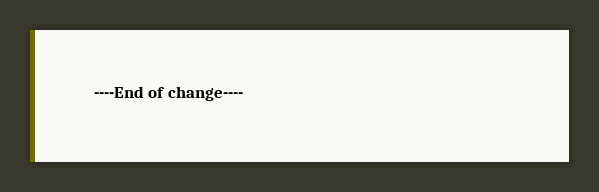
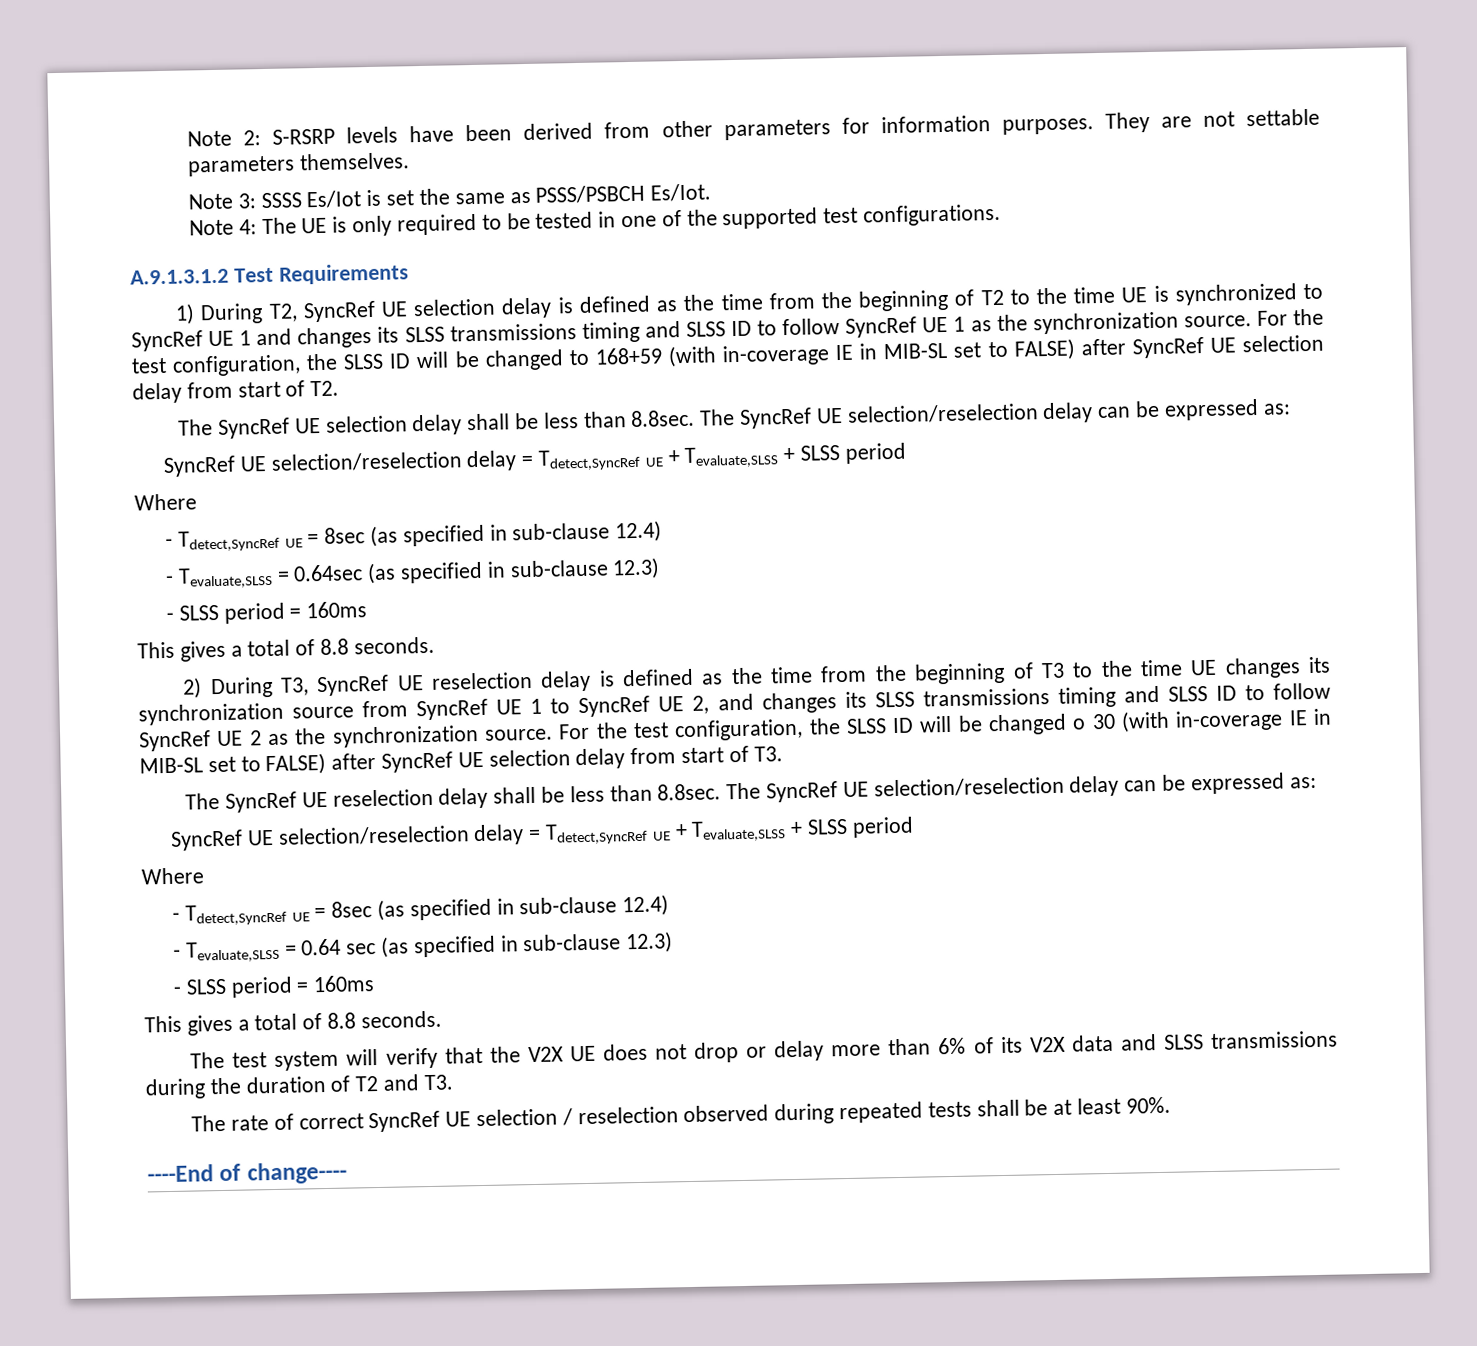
(94, 92) none -> [187,108,1320,147] [188,152,410,177] [188,183,712,210] [189,203,1001,237] [130,263,409,285] [175,283,1323,325] [131,308,1324,352] [131,334,1324,377] [132,380,340,404] [178,398,1291,439] [163,442,906,477] [134,493,197,511] [165,520,663,552] [166,557,661,589] [166,601,368,624] [137,636,435,662] [182,656,1331,699] [138,682,1331,726] [139,708,1333,752] [139,745,783,776] [185,772,1317,813] [170,816,914,851] [141,867,204,885] [172,894,670,926] [173,931,674,963] [173,975,376,998] [144,1010,442,1036] [190,1030,1339,1071] [145,1074,453,1100] [191,1096,1171,1133] Note 2: S-RSRP levels have been derived from other parameters for information purposes. They are not settable parameters themselves. // Note 3: SSSS Es/Iot is set the same as PSSS/PSBCH Es/Iot. // Note 4: The UE is only required to be tested in one of the supported test configurations. // A.9.1.3.1.2 Test Requirements // 1) During T2, SyncRef UE selection delay is defined as the time from the beginning of T2 to the time UE is synchronized to SyncRef UE 1 and changes its SLSS transmissions timing and SLSS ID to follow SyncRef UE 1 as the synchronization source. For the test configuration, the SLSS ID will be changed to 168+59 (with in-coverage IE in MIB-SL set to FALSE) after SyncRef UE selection delay from start of T2. // The SyncRef UE selection delay shall be less than 8.8sec. The SyncRef UE selection/reselection delay can be expressed as: // SyncRef UE selection/reselection delay = Tdetect,SyncRef UE + Tevaluate,SLSS + SLSS period // Where // - Tdetect,SyncRef UE = 8sec (as specified in sub-clause 12.4) // - Tevaluate,SLSS = 0.64sec (as specified in sub-clause 12.3) // - SLSS period = 160ms // This gives a total of 8.8 seconds. // 2) During T3, SyncRef UE reselection delay is defined as the time from the beginning of T3 to the time UE changes its synchronization source from SyncRef UE 1 to SyncRef UE 2, and changes its SLSS transmissions timing and SLSS ID to follow SyncRef UE 2 as the synchronization source. For the test configuration, the SLSS ID will be changed o 30 (with in-coverage IE in MIB-SL set to FALSE) after SyncRef UE selection delay from start of T3. // The SyncRef UE reselection delay shall be less than 8.8sec. The SyncRef UE selection/reselection delay can be expressed as: // SyncRef UE selection/reselection delay = Tdetect,SyncRef UE + Tevaluate,SLSS + SLSS period // Where // - Tdetect,SyncRef UE = 8sec (as specified in sub-clause 12.4) // - Tevaluate,SLSS = 0.64 sec (as specified in sub-clause 12.3) // - SLSS period = 160ms // This gives a total of 8.8 seconds. // The test system will verify that the V2X UE does not drop or delay more than 6% of its V2X data and SLSS transmissions during the duration of T2 and T3. // The rate of correct SyncRef UE selection / reselection observed during repeated tests shall be at least 90%. //

